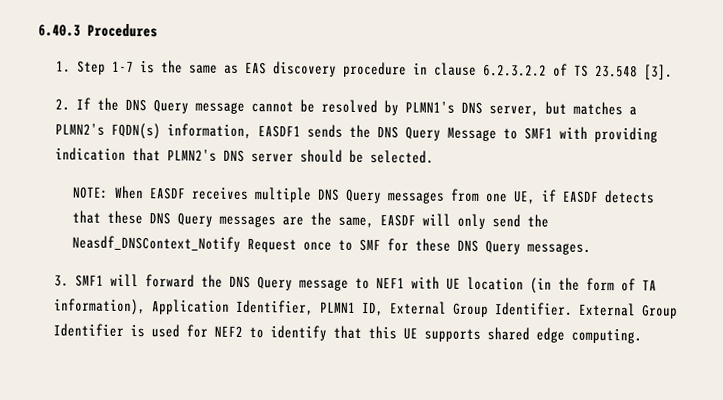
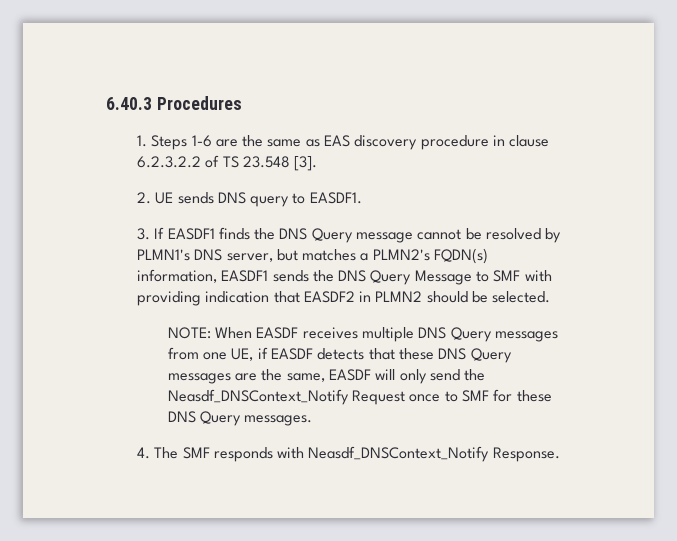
[76,60,155,75] Step 1-7 is -> [151,135,238,150] Steps 1-6 are
[75,97,91,110] If -> [155,192,362,207] [136,227,250,240] UE sends DNS query to EASDF1. // 3. If EASDF1 finds
[523,127,553,140] SMF1 -> [493,270,521,282] SMF
[166,149,294,163] PLMN2's DNS server -> [303,291,423,303] EASDF2 in PLMN2
[53,273,657,294] [53,298,678,319] [52,323,642,344] 3. SMF1 will forward the DNS Query message to NEF1 with UE location (in the form of TA information), Application Identifier, PLMN1 ID, External Group Identifier. External Group Identifier is used for NEF2 to identify that this UE supports shared edge computing. -> [136,446,560,462] 4. The SMF responds with Neasdf_DNSContext_Notify Response.

